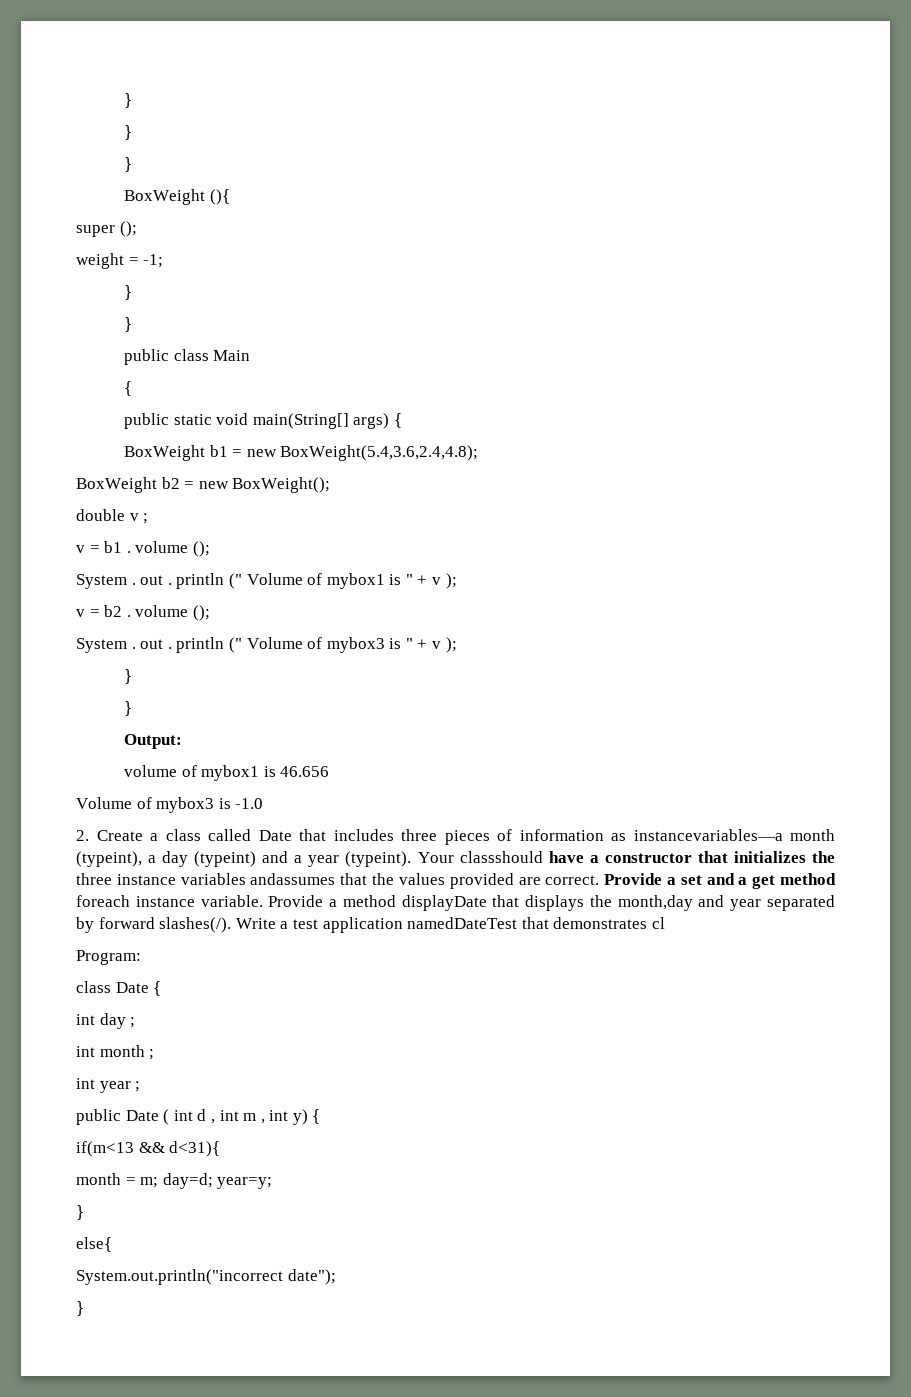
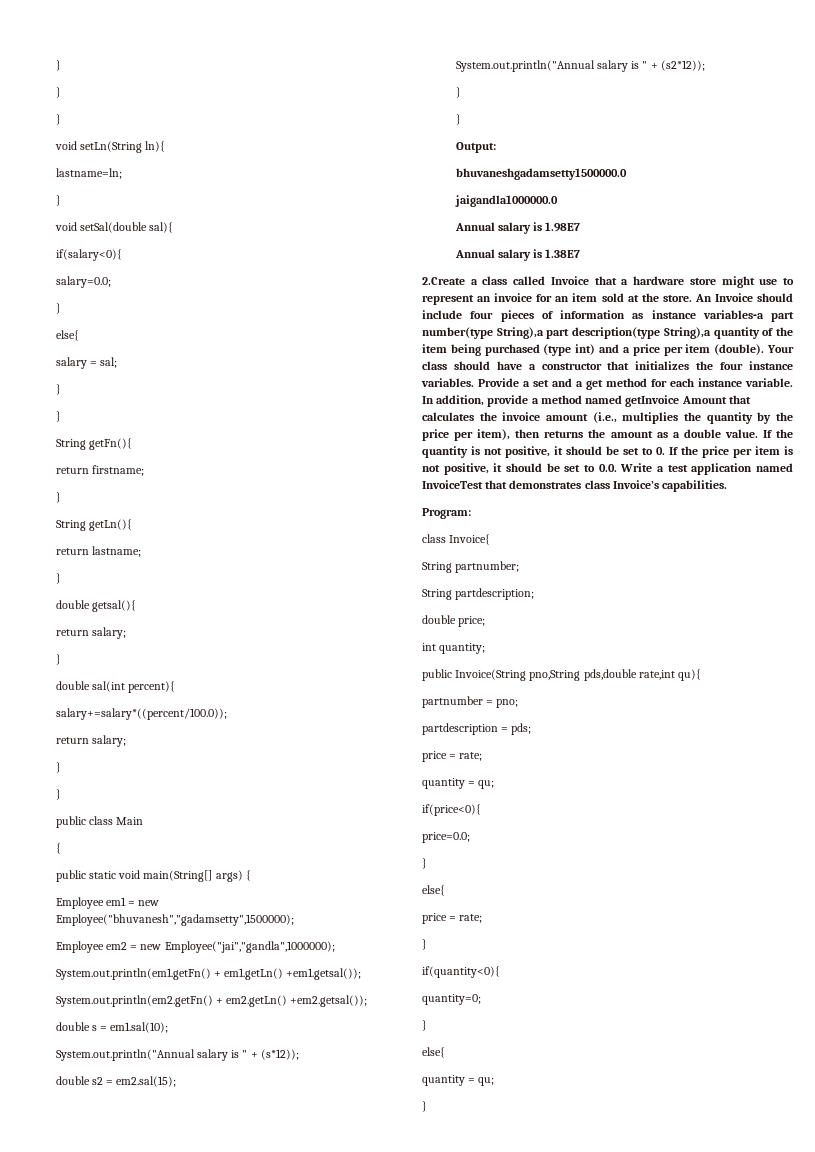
[123,189,230,205] [76,221,137,237] [76,253,164,269] BoxWeight (){ // super (); // weight = -1; -> [54,141,166,153] [55,168,122,179] [55,195,61,206] [54,222,174,233] [55,249,122,261] [55,276,111,288] [55,303,61,314] [55,330,79,341] [55,357,118,369] [55,384,61,395] [55,411,61,422] [55,438,132,450] [55,465,144,476] [55,492,61,503] [55,519,132,531] [55,546,141,557] [55,573,61,584] [55,600,136,612] [55,627,126,639] [55,654,61,665] [55,681,176,693] [55,708,227,720] [55,735,126,747] void setLn(String ln){ // lastname=ln; // } // void setSal(double sal){ // if(salary<0){ // salary=0.0; // } // else{ // salary = sal; // } // } // String getFn(){ // return firstname; // } // String getLn(){ // return lastname; // } // double getsal(){ // return salary; // } // double sal(int percent){ // salary+=salary*((percent/100.0)); // return salary;
[123,445,479,461] [76,477,331,493] [76,509,149,524] [76,541,210,557] [76,573,457,589] [76,605,210,621] [76,637,457,653] BoxWeight b1 = new BoxWeight(5.4,3.6,2.4,4.8); // BoxWeight b2 = new BoxWeight(); // double v ; // v = b1 . volume (); // System . out . println (" Volume of mybox1 is " + v ); // v = b2 . volume (); // System . out . println (" Volume of mybox3 is " + v ); -> [55,897,160,909] [55,914,294,926] [55,941,335,953] [55,968,362,980] [55,995,368,1007] [55,1022,169,1033] [55,1049,299,1061] [55,1076,177,1087] [455,60,705,72] Employee em1 = new Employee("bhuvanesh","gadamsetty",1500000); // Employee em2 = new Employee("jai","gandla",1000000); // System.out.println(em1.getFn() + em1.getLn() +em1.getsal()); // System.out.println(em2.getFn() + em2.getLn() +em2.getsal()); // double s = em1.sal(10); // System.out.println("Annual salary is " + (s*12)); // double s2 = em2.sal(15); // System.out.println("Annual salary is " + (s2*12));
[123,765,330,781] [76,797,264,813] [76,829,835,845] [76,851,543,867] volume of mybox1 is 46.656 // Volume of mybox3 is -1.0 // 2. Create a class called Date that includes three pieces of information as instancevariables—a month (typeint), a day (typeint) and a year (typeint). Your classshould -> [455,168,627,180] [454,195,558,207] [454,222,581,234] [454,249,581,261] [422,276,794,288] [422,293,793,305] [422,310,794,322] [422,327,793,339] [422,344,794,356] [422,361,490,370] bhuvaneshgadamsetty1500000.0 // jaigandla1000000.0 // Annual salary is 1.98E7 // Annual salary is 1.38E7 // 2.Create a class called Invoice that a hardware store might use to represent an invoice for an item sold at the store. An Invoice should include four pieces of information as instance variables‐a part number(type String),a part description(type String),a quantity of the item being purchased (type int) and a price per item (double). Your class should
[76,873,600,889] three instance variables andassumes that the values provided are correct. -> [720,361,793,370] [421,378,474,387] four instance variables.
[76,895,835,911] [76,917,665,933] [76,950,141,965] [76,981,162,996] [76,1013,136,1029] [76,1045,155,1060] [76,1078,141,1093] [76,1109,321,1125] [76,1141,221,1157] [76,1173,273,1189] [76,1205,84,1220] [76,1237,112,1252] [76,1269,336,1285] foreach instance variable. Provide a method displayDate that displays the month,day and year separated by forward slashes(/). Write a test application namedDateTest that demonstrates cl // Program: // class Date { // int day ; // int month ; // int year ; // public Date ( int d , int m , int y) { // if(m<13 && d<31){ // month = m; day=d; year=y; // } // else{ // System.out.println("incorrect date"); -> [651,378,793,387] [422,395,751,407] [422,412,793,424] [422,429,793,441] [422,446,793,458] [422,463,793,475] [422,480,728,492] [422,508,471,519] [422,534,491,545] [422,561,520,573] [422,588,535,600] [422,615,486,627] [422,643,486,654] [422,669,702,681] [422,696,519,708] [422,723,532,735] [422,751,483,762] [422,778,495,789] [422,804,481,816] [422,832,470,843] [422,858,427,869] [422,885,445,896] [422,913,483,924] [422,939,427,950] [422,966,500,978] [422,994,481,1005] [422,1020,427,1031] [422,1047,445,1058] [422,1075,495,1086] for each instance variable. In addition, provide a method named getInvoice Amount that calculates the invoice amount (i.e., multiplies the quantity by the price per item), then returns the amount as a double value. If the quantity is not positive, it should be set to 0. If the price per item is not positive, it should be set to 0.0. Write a test application named InvoiceTest that demonstrates class Invoice’s capabilities. // Program: // class Invoice{ // String partnumber; // String partdescription; // double price; // int quantity; // public Invoice(String pno,String pds,double rate,int qu){ // partnumber = pno; // partdescription = pds; // price = rate; // quantity = qu; // if(price<0){ // price=0.0; // } // else{ // price = rate; // } // if(quantity<0){ // quantity=0; // } // else{ // quantity = qu;

